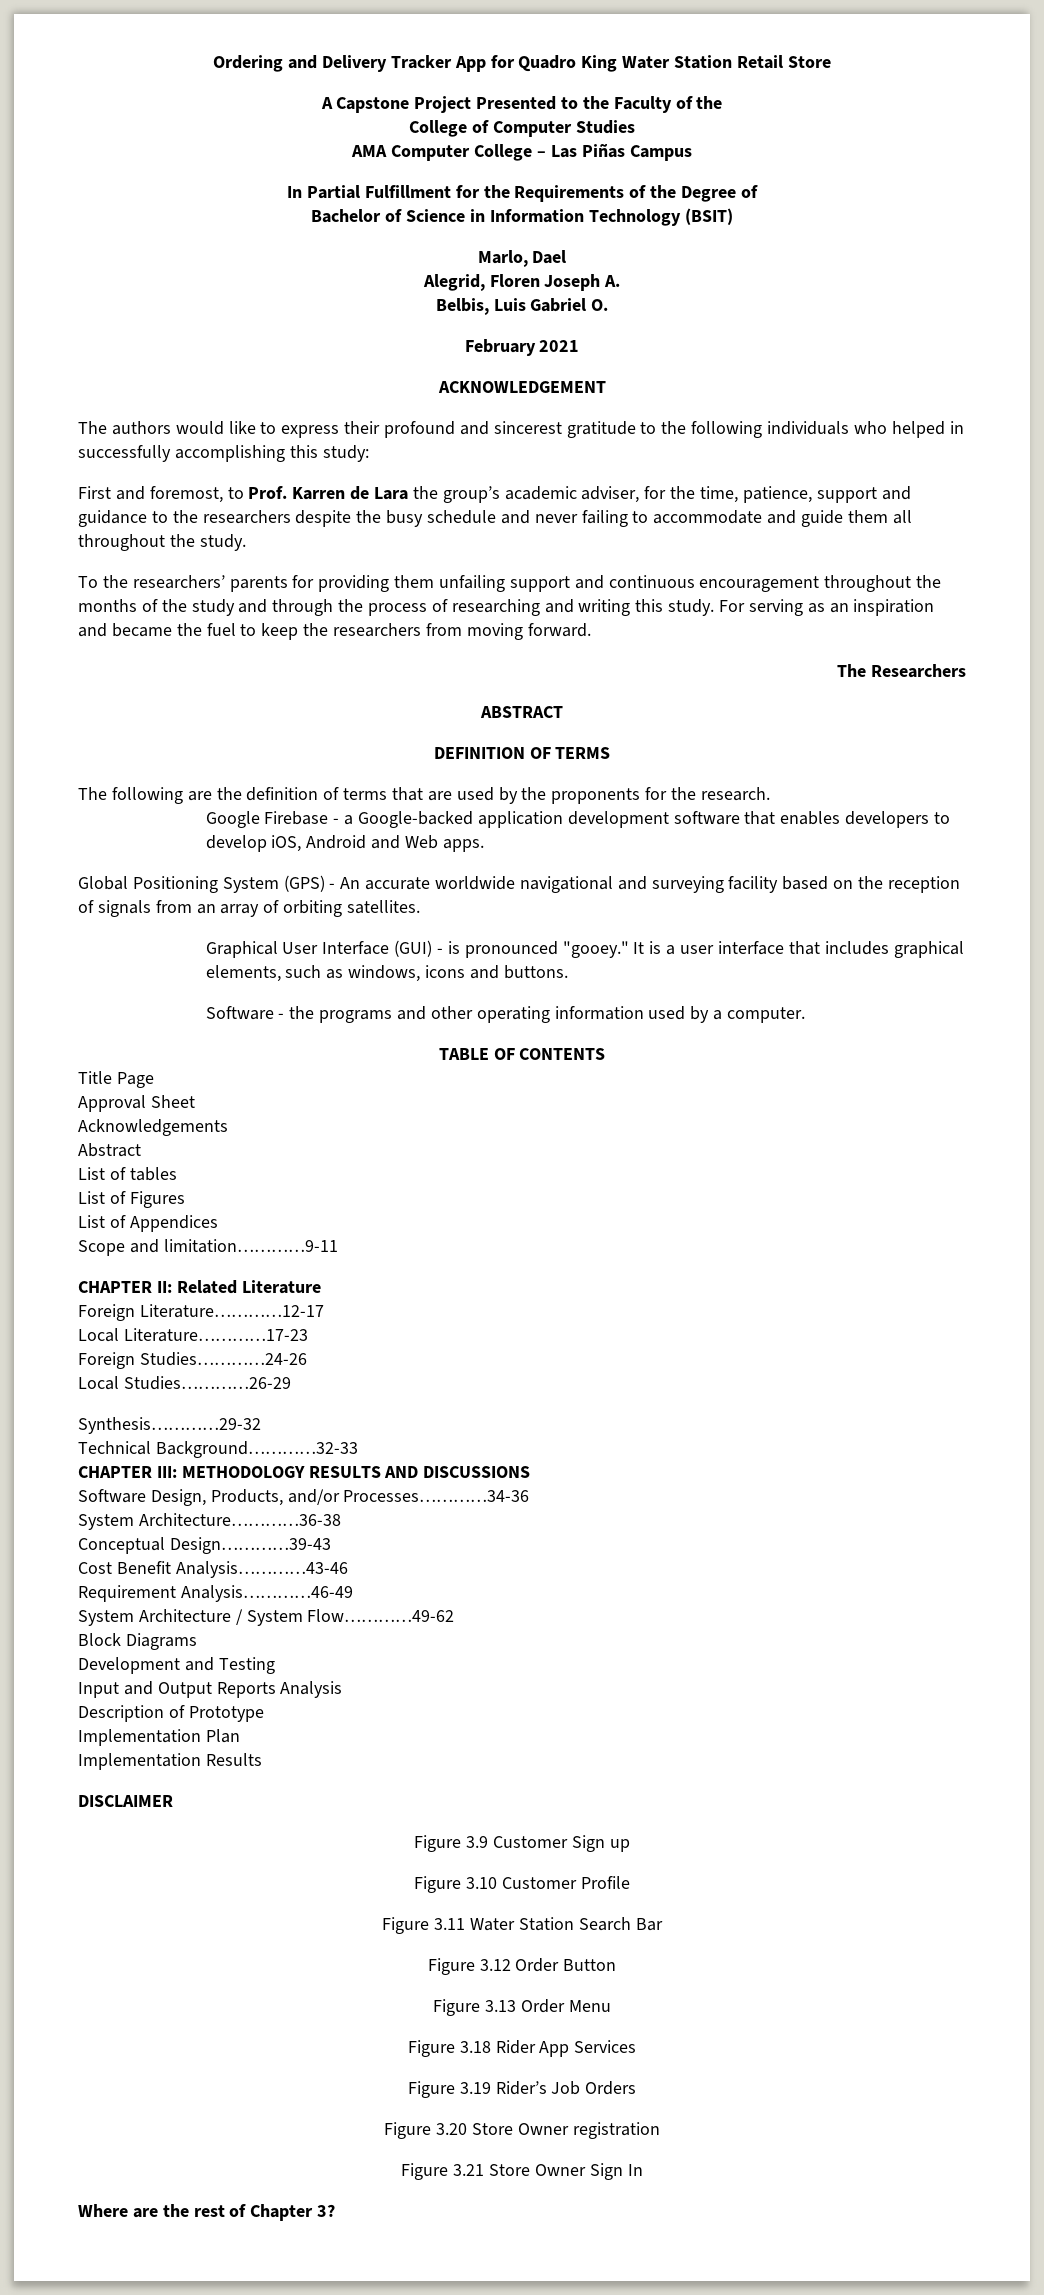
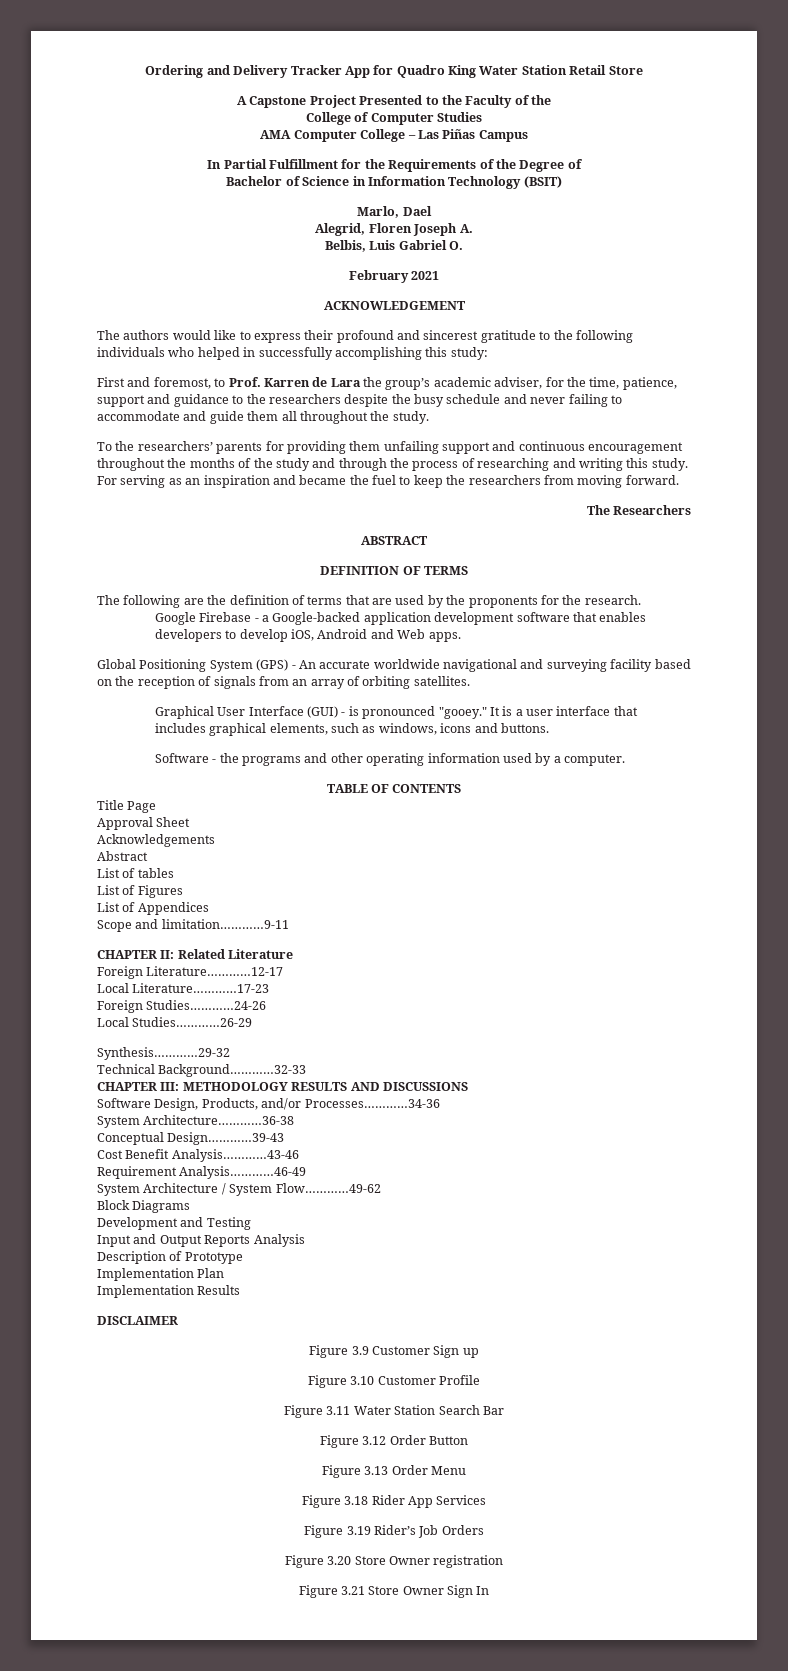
[78,2204,336,2221] // Where are the rest of Chapter 3? -> (490, 1590) none

